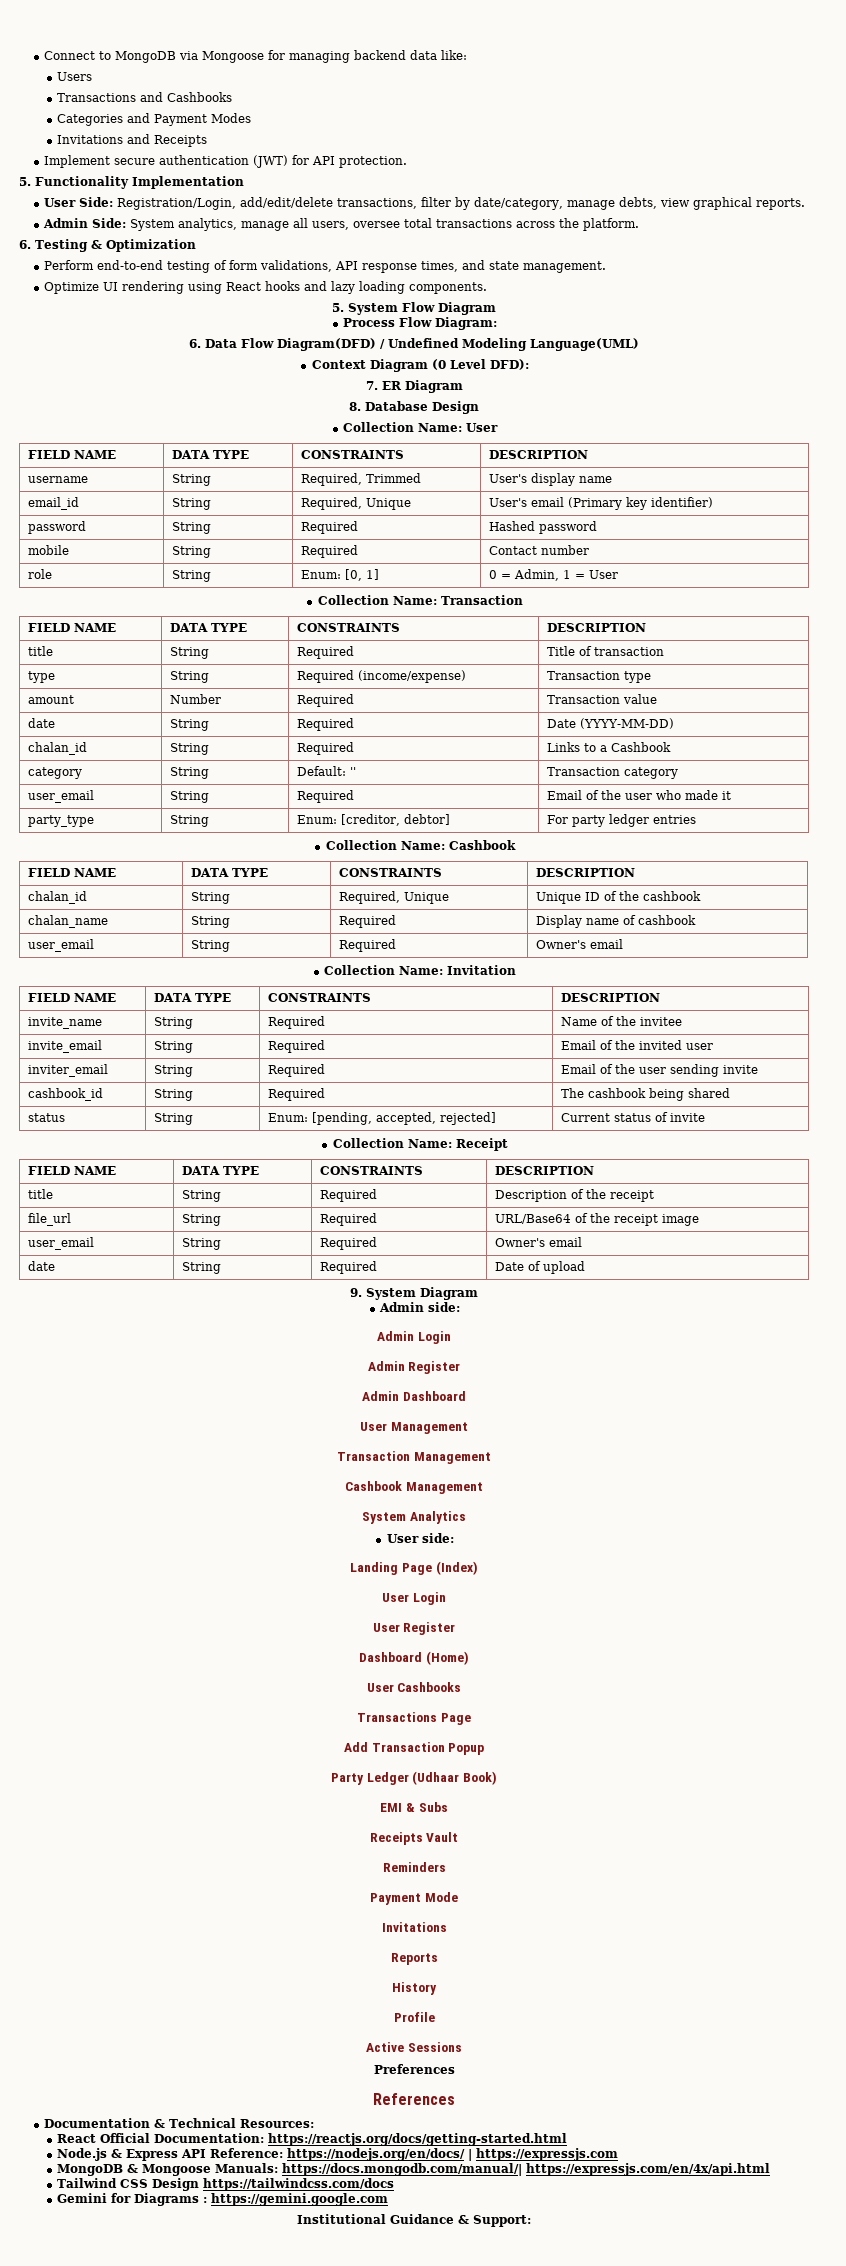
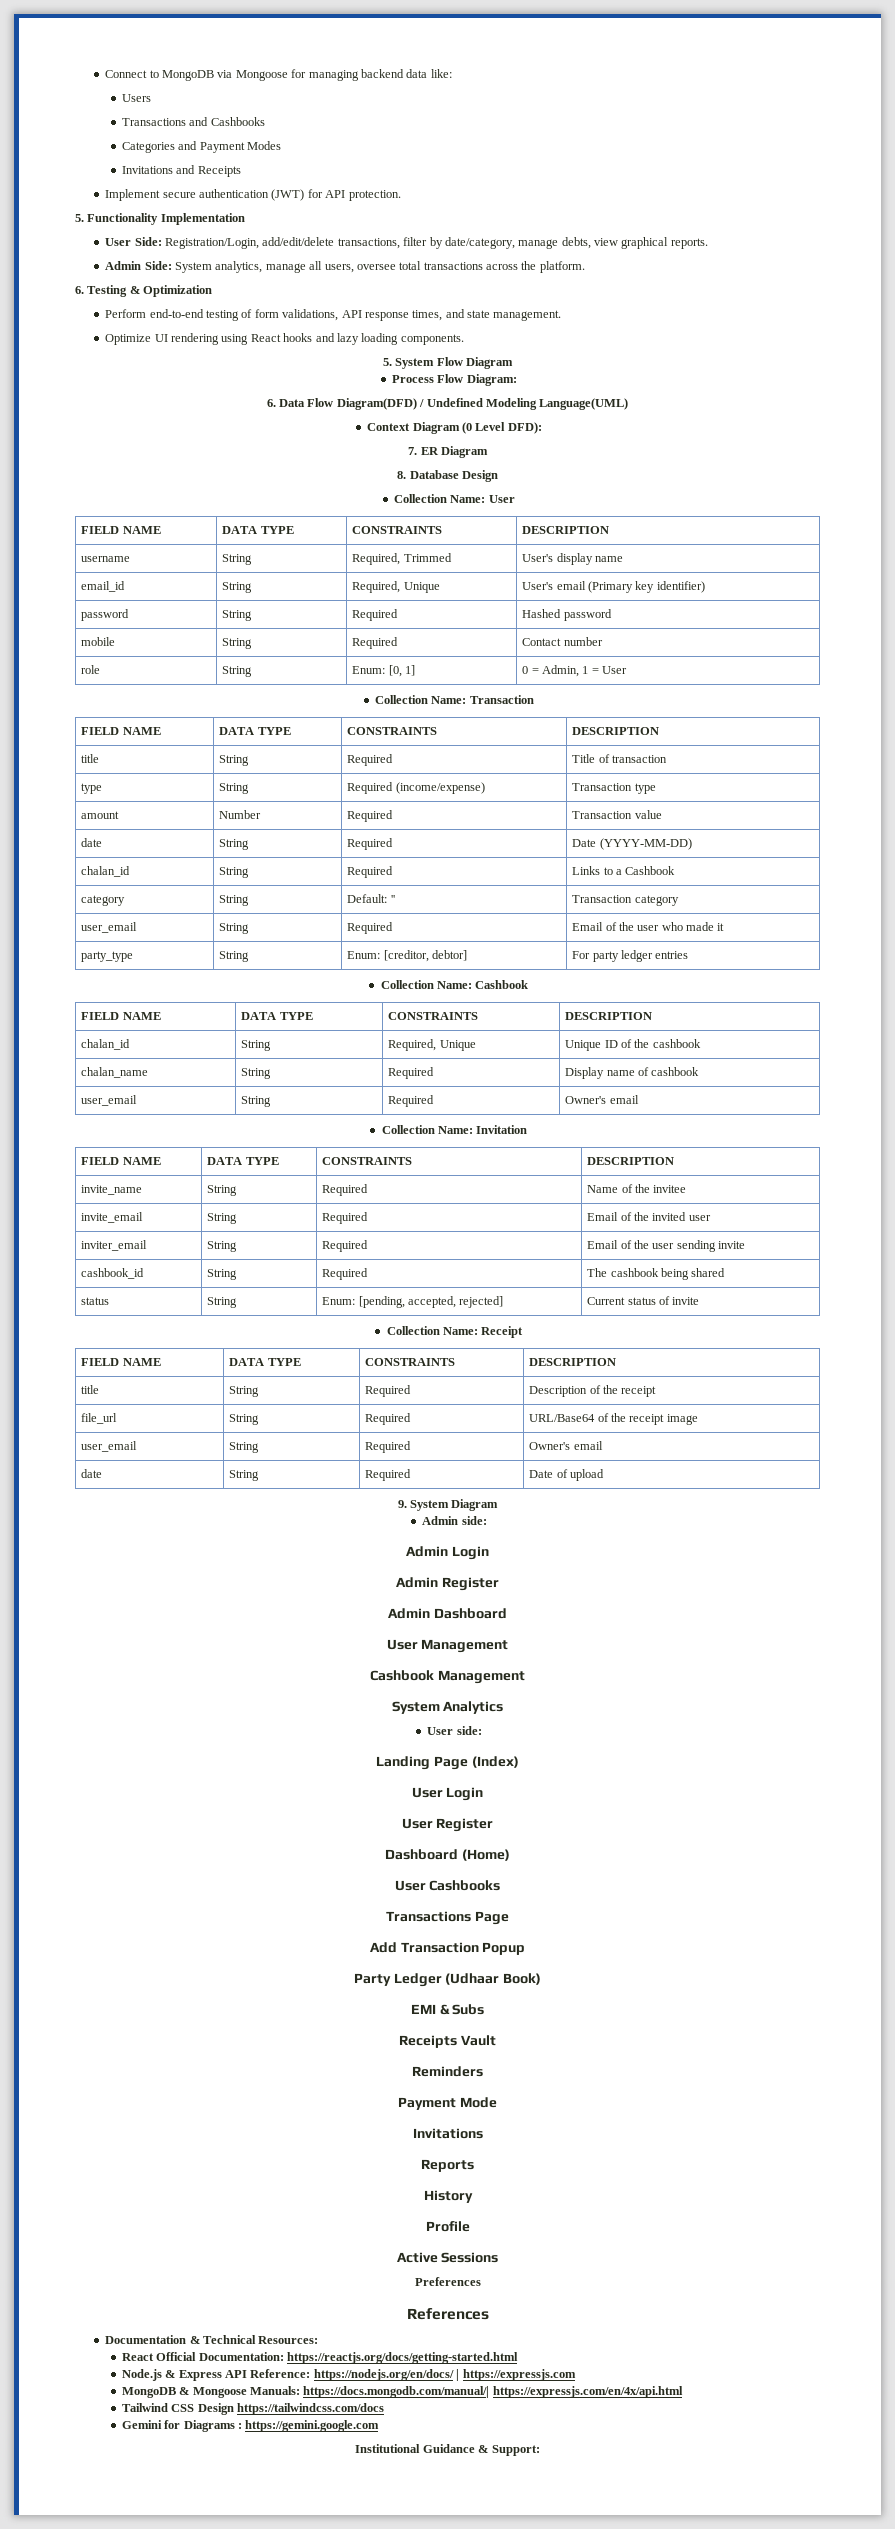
[337,1451,491,1464] // Transaction Management -> (509, 1646) none

